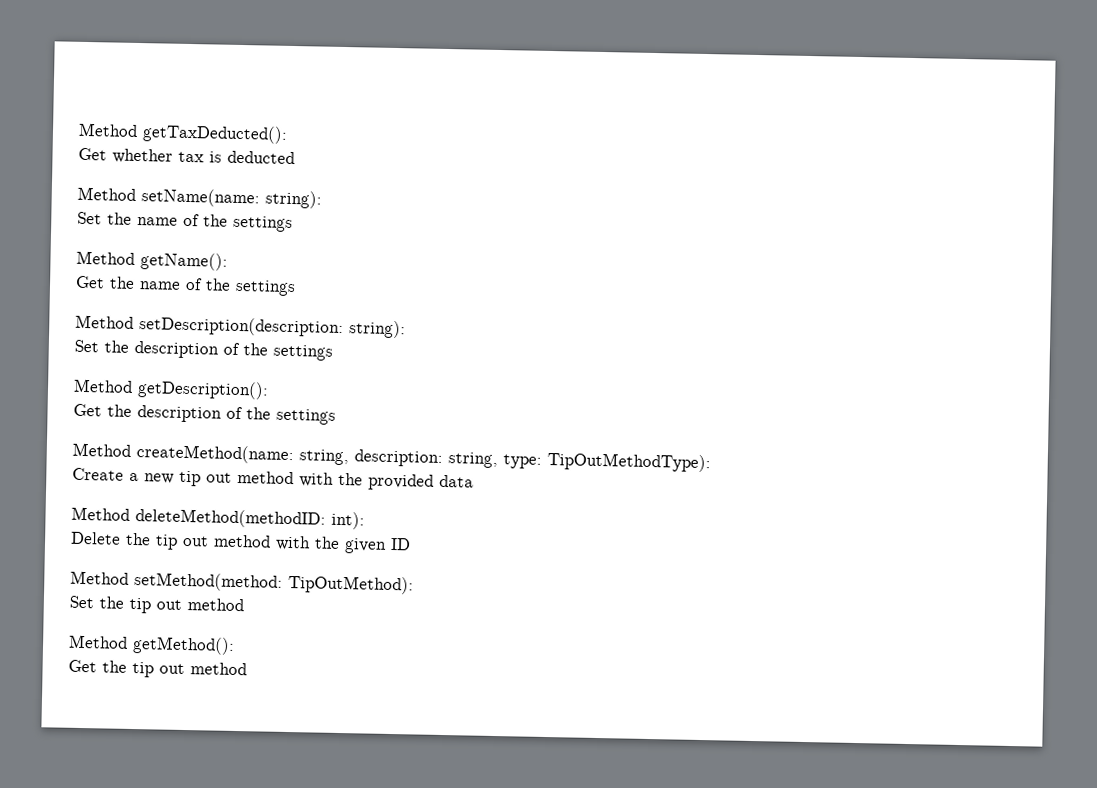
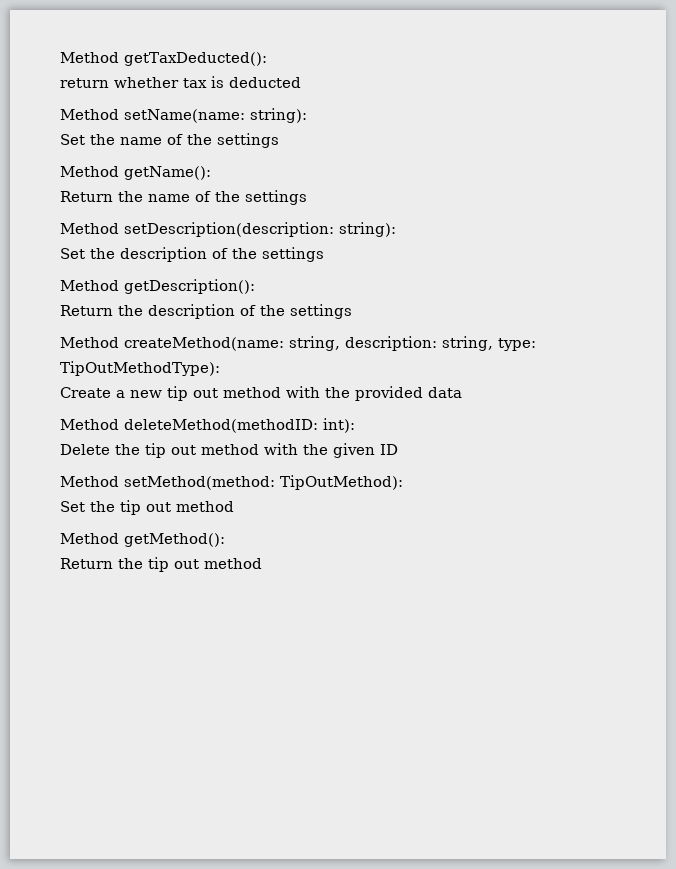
[78,147,107,161] Get -> [60,78,109,88] return
[75,275,105,289] Get -> [60,191,113,202] Return
[73,403,102,417] Get -> [60,305,113,316] Return
[68,659,97,673] Get -> [60,558,113,569] Return

